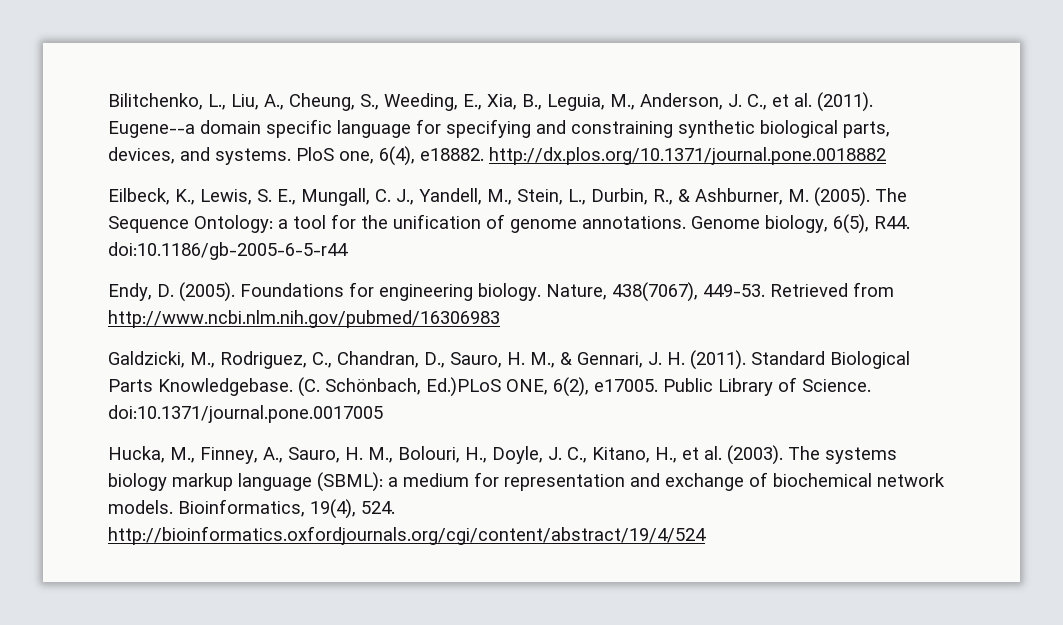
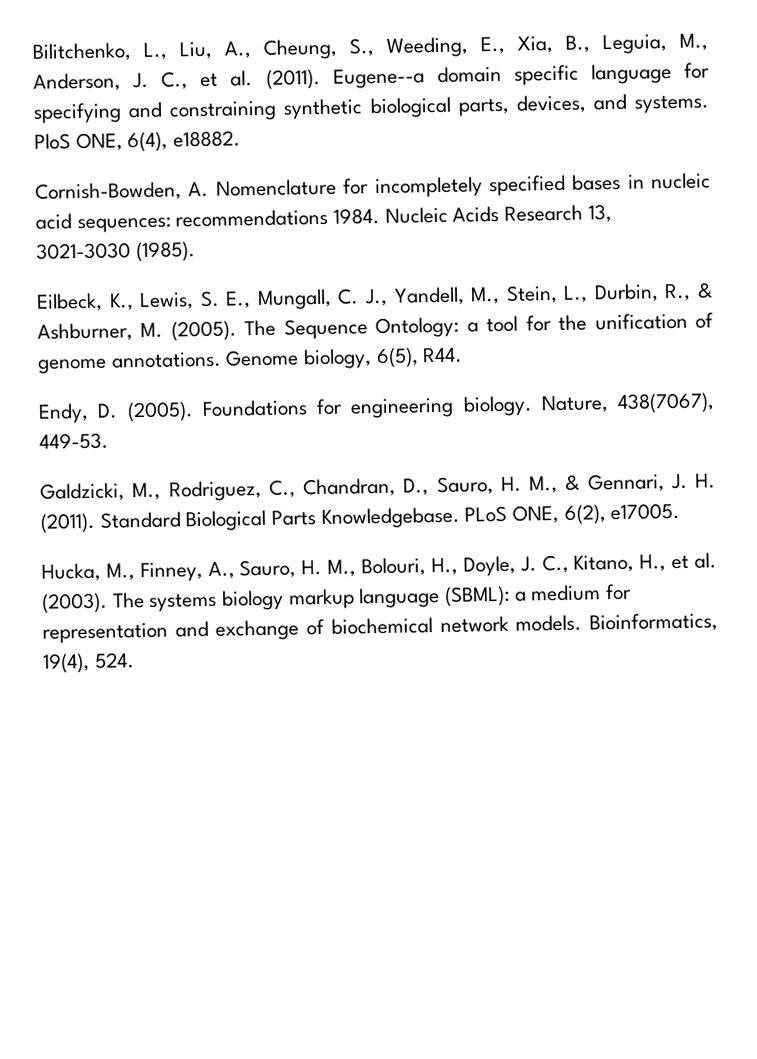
[339,151,374,164] one, -> [75,132,123,152] ONE,
[489,147,886,165] http://dx.plos.org/10.1371/journal.pone.0018882 -> [35,172,711,202] [35,204,612,234] [36,241,196,263] // Cornish-Bowden, A. Nomenclature for incompletely specified bases in nucleic acid sequences: recommendations 1984. Nucleic Acids Research 13, 3021-3030 (1985).
[108,242,348,260] doi:10.1186/gb-2005-6-5-r44 -> (464, 355) none
[770,282,894,297] [108,310,500,328] Retrieved from http://www.ncbi.nlm.nih.gov/pubmed/16306983 -> (109, 441) none
[298,377,501,397] (C. Schönbach, Ed.)PLoS -> [464,505,508,523] PLoS
[663,377,871,396] [108,405,383,423] Public Library of Science. doi:10.1371/journal.pone.0017005 -> (681, 511) none
[108,526,706,545] http://bioinformatics.oxfordjournals.org/cgi/content/abstract/19/4/524 -> (135, 660) none

